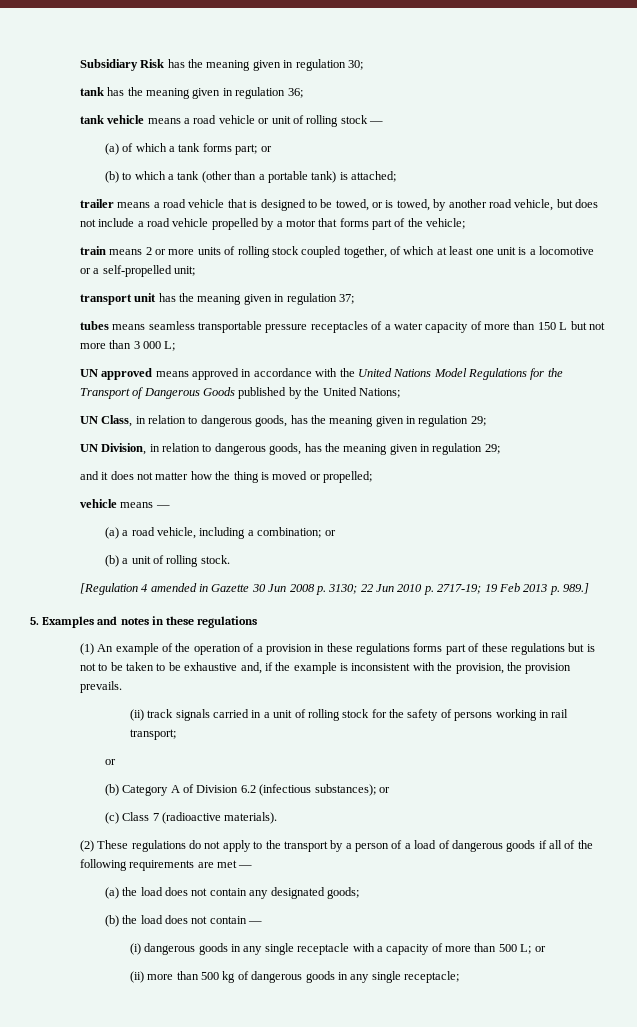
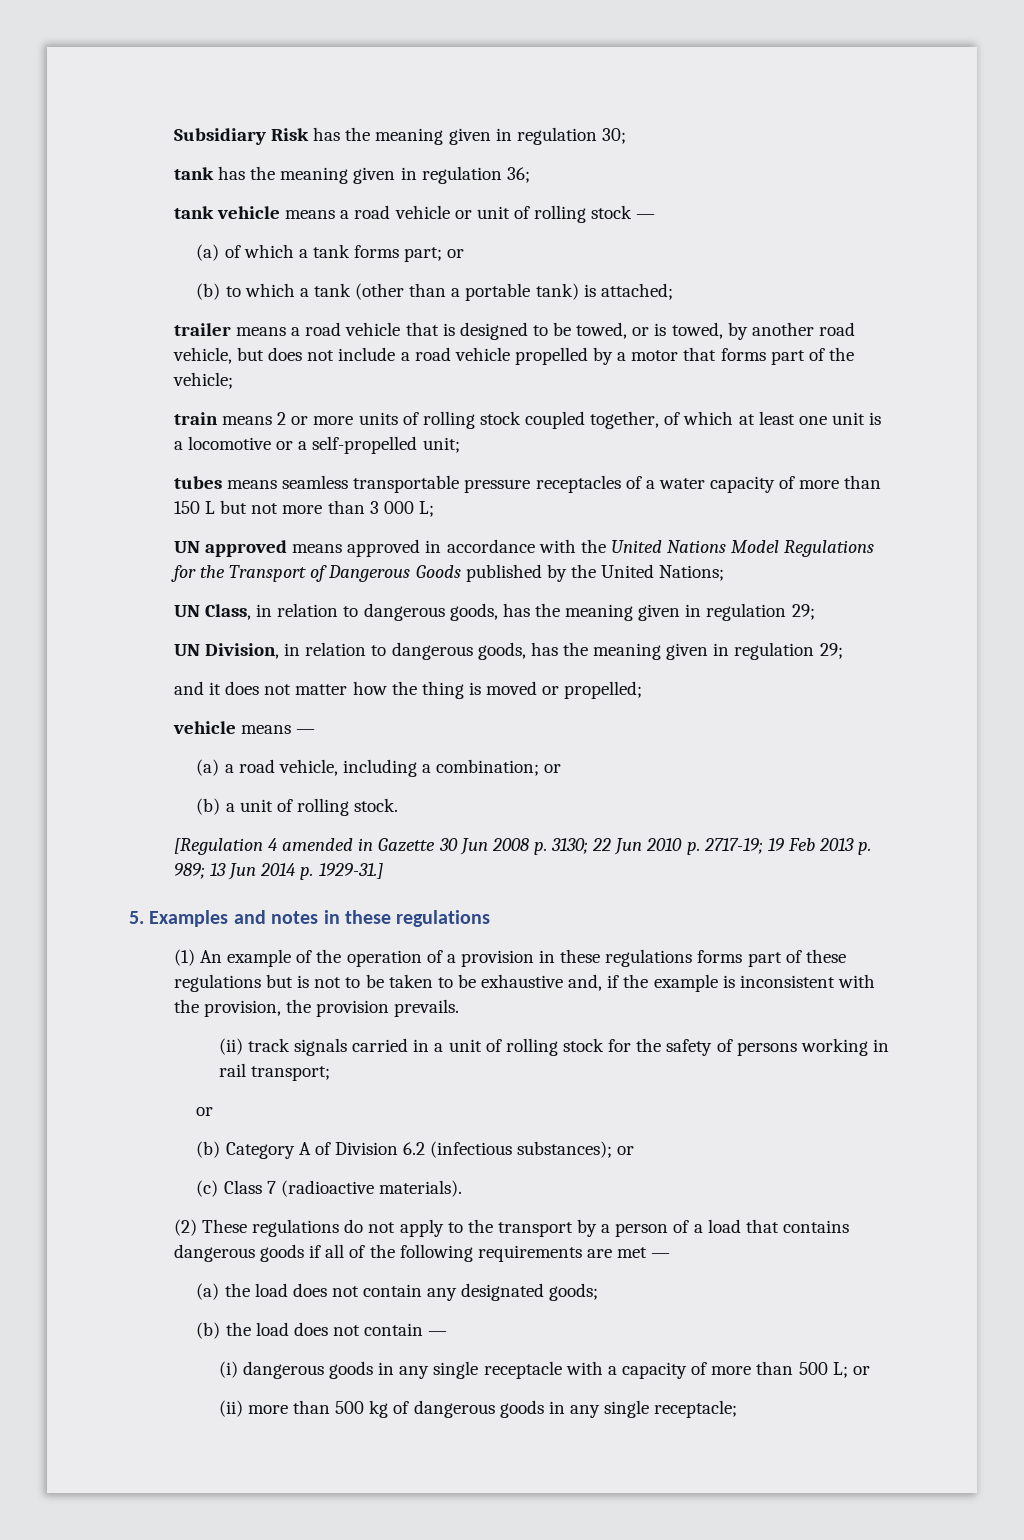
[79,293,354,305] // transport unit has the meaning given in regulation 37; -> (460, 445) none
[563,583,590,594] 989.] -> [173,863,383,880] 989; 13 Jun 2014 p. 1929-31.]
[438,840,450,849] of -> [745,1219,849,1233] that contains

